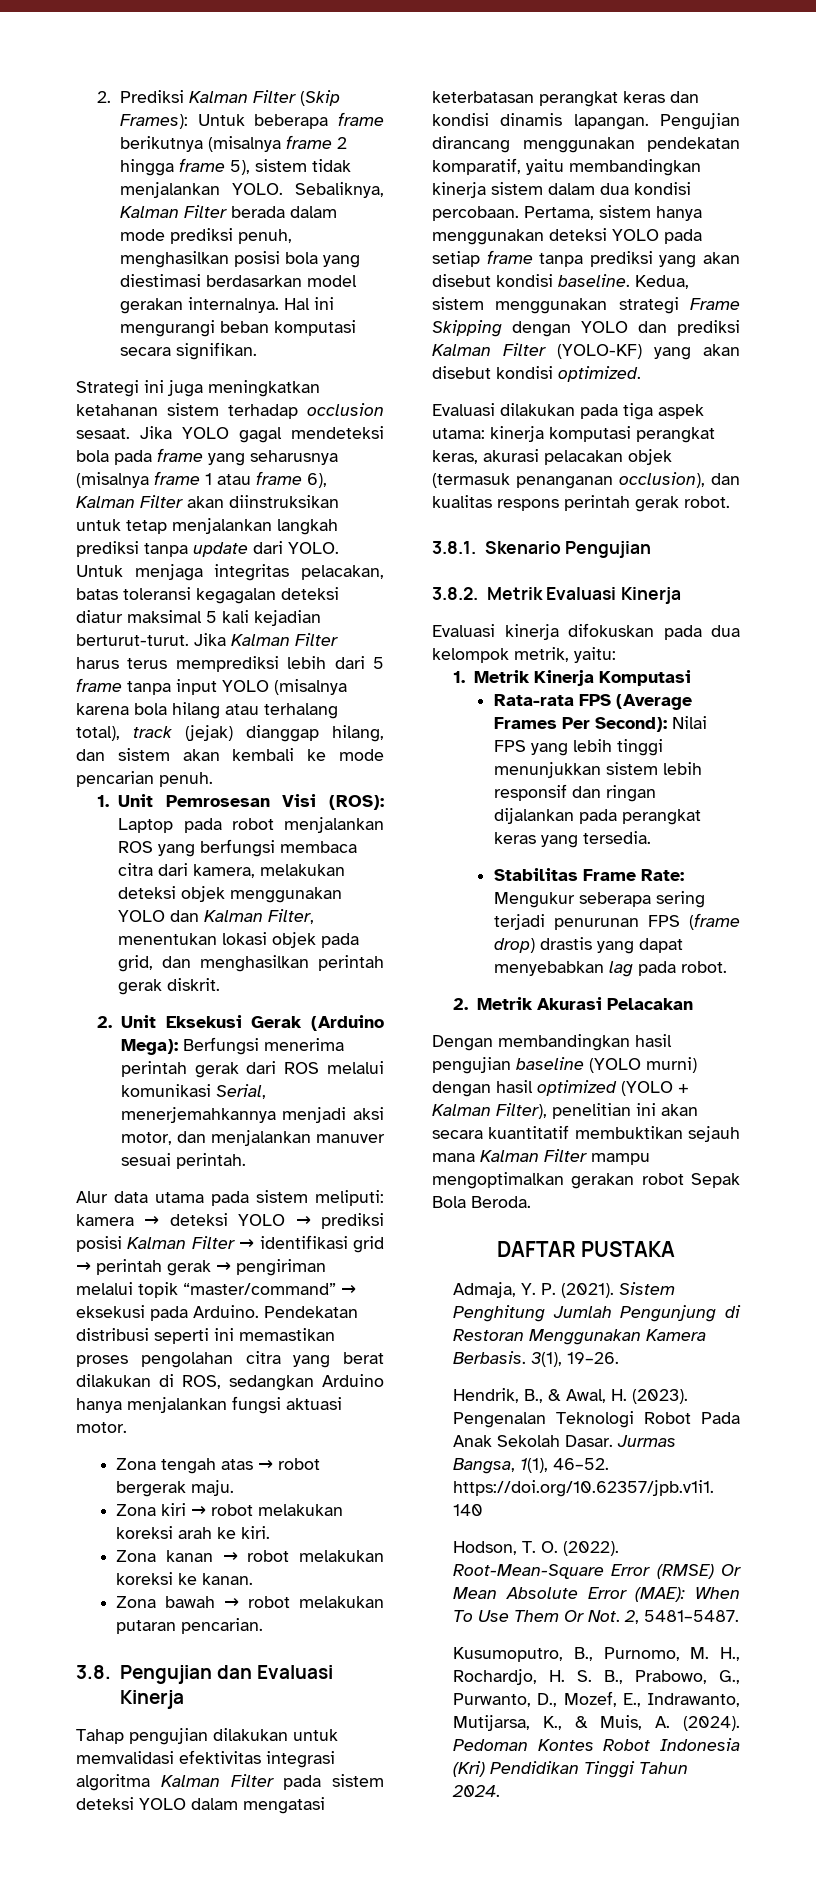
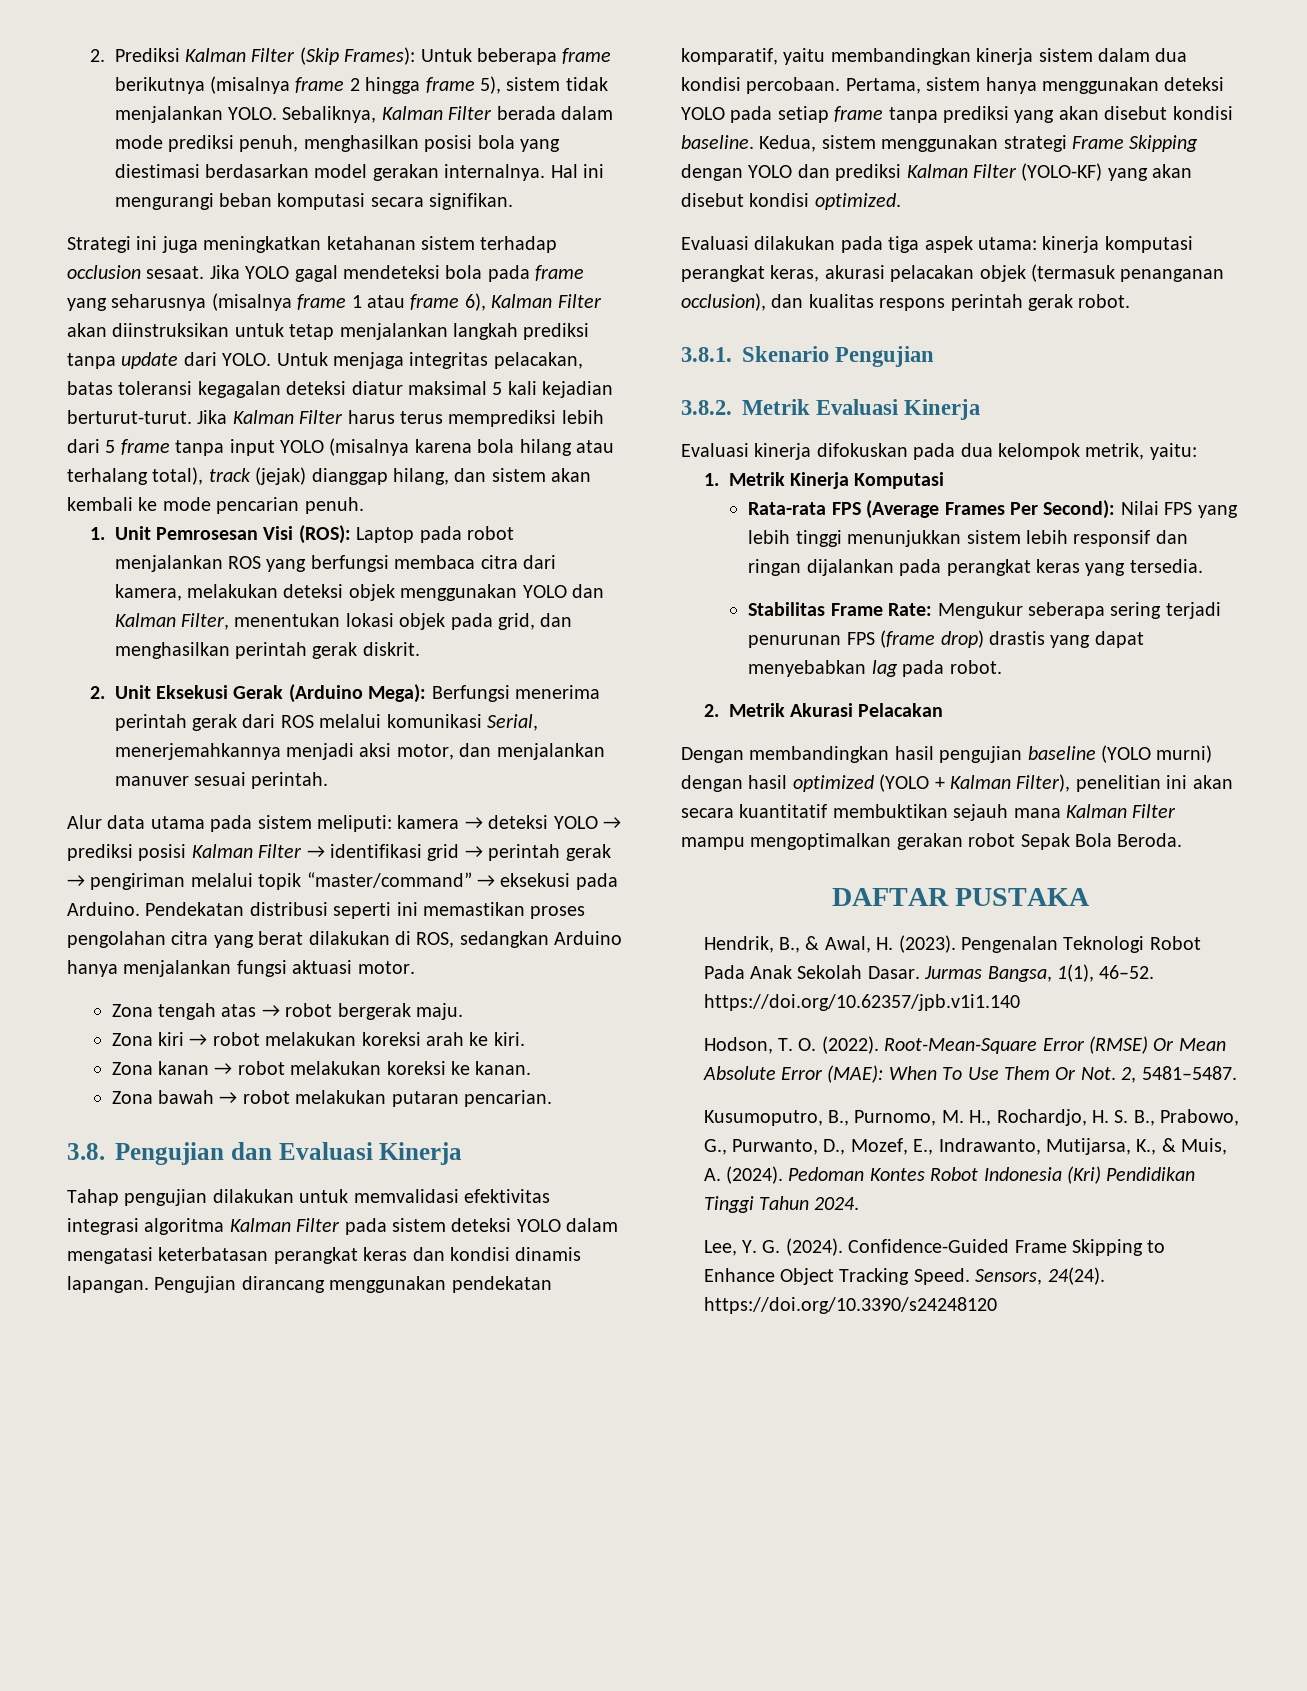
[453,1282,676,1298] [453,1305,741,1322] [453,1329,707,1345] [453,1351,620,1367] // Admaja, Y. P. (2021). Sistem Penghitung Jumlah Pengunjung di Restoran Menggunakan Kamera Berbasis. 3(1), 19–26. -> (1091, 897) none
(501, 1791) none -> [703,1238,1166,1256] [703,1267,1105,1285] [703,1297,997,1314] // Lee, Y. G. (2024). Confidence-Guided Frame Skipping to Enhance Object Tracking Speed. Sensors, 24(24). https://doi.org/10.3390/s24248120

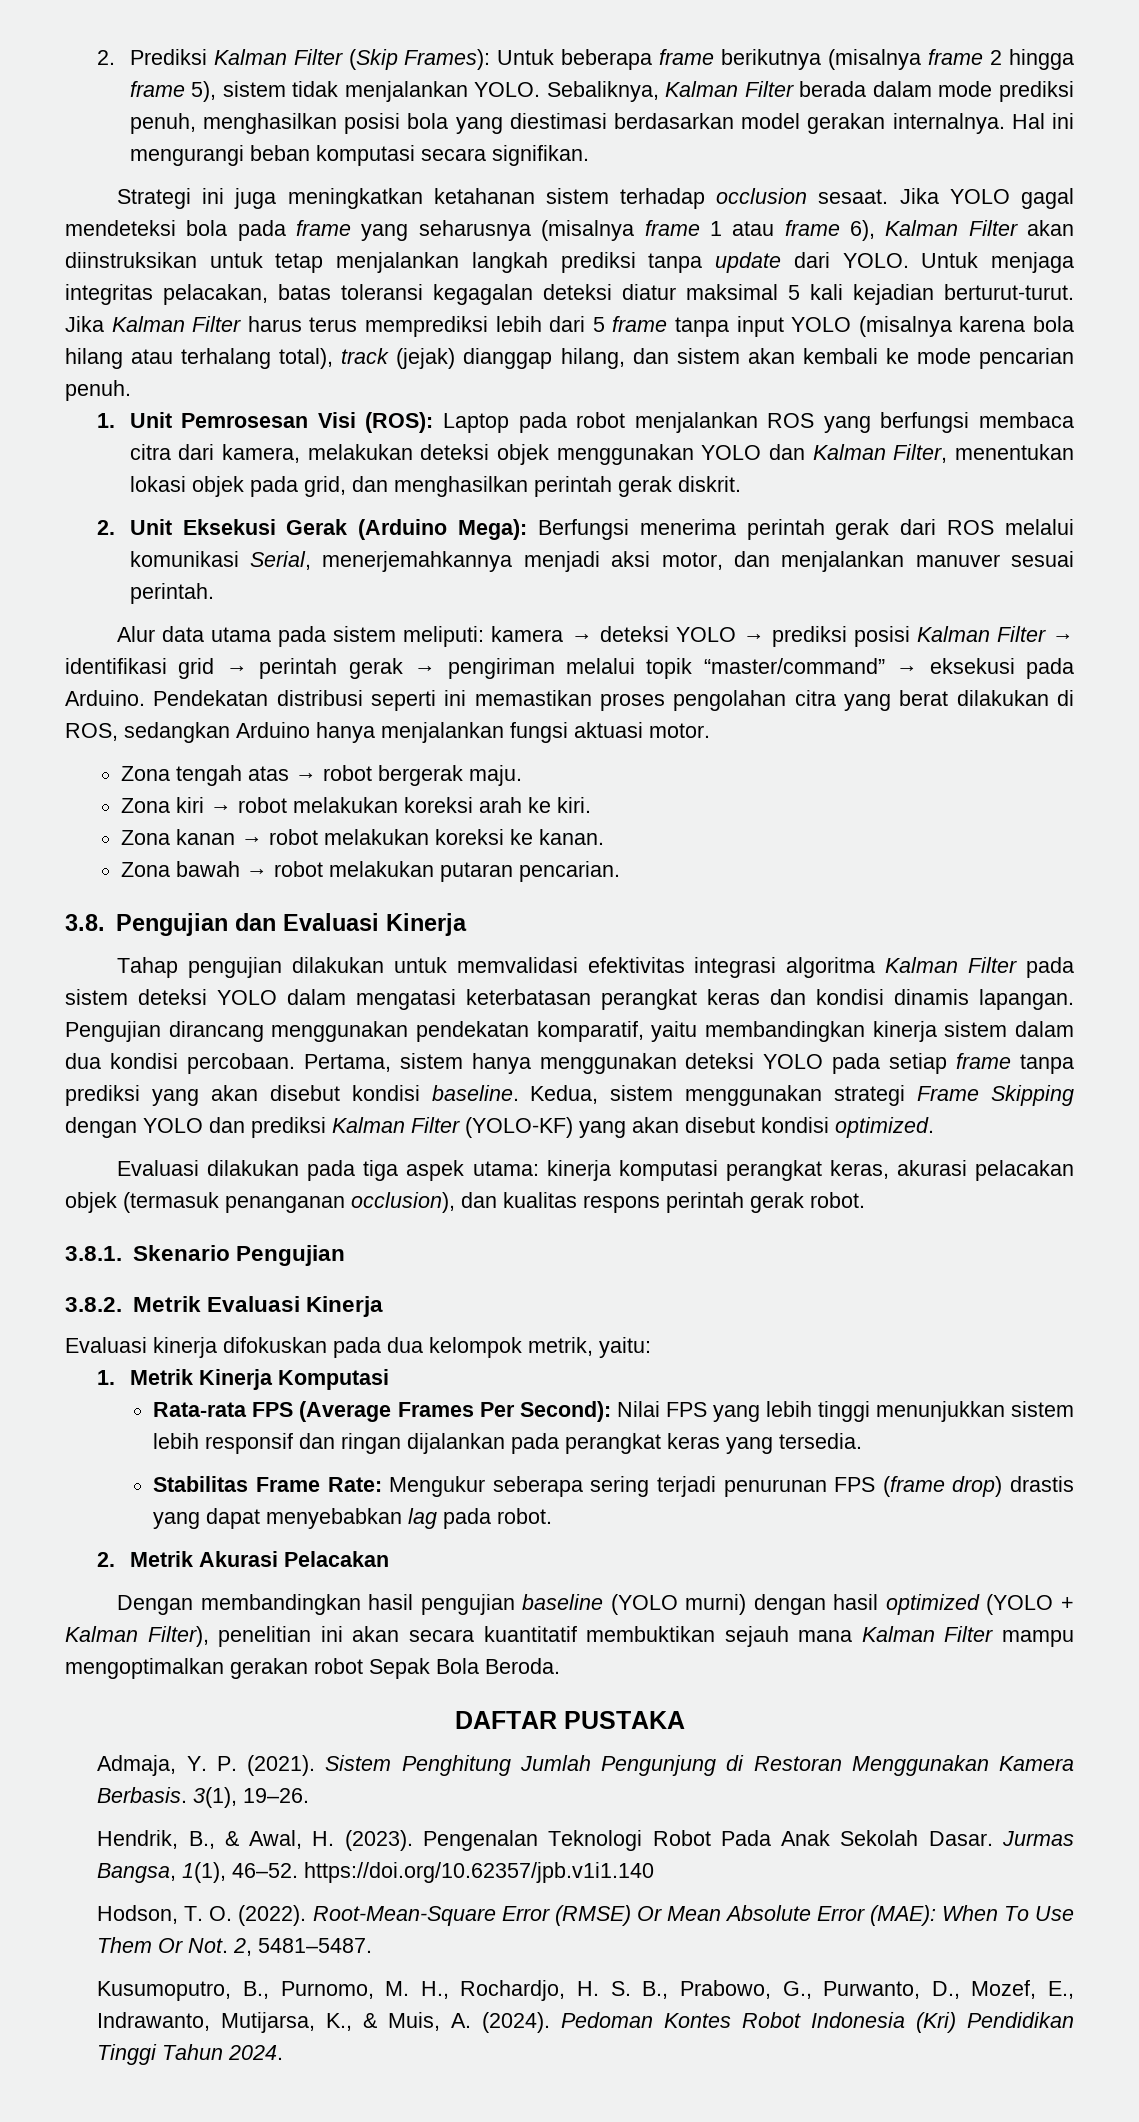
(1091, 897) none -> [97,1755,1074,1776] [97,1787,310,1808] // Admaja, Y. P. (2021). Sistem Penghitung Jumlah Pengunjung di Restoran Menggunakan Kamera Berbasis. 3(1), 19–26.
[703,1238,1166,1256] [703,1267,1105,1285] [703,1297,997,1314] // Lee, Y. G. (2024). Confidence-Guided Frame Skipping to Enhance Object Tracking Speed. Sensors, 24(24). https://doi.org/10.3390/s24248120 -> (284, 2052) none

